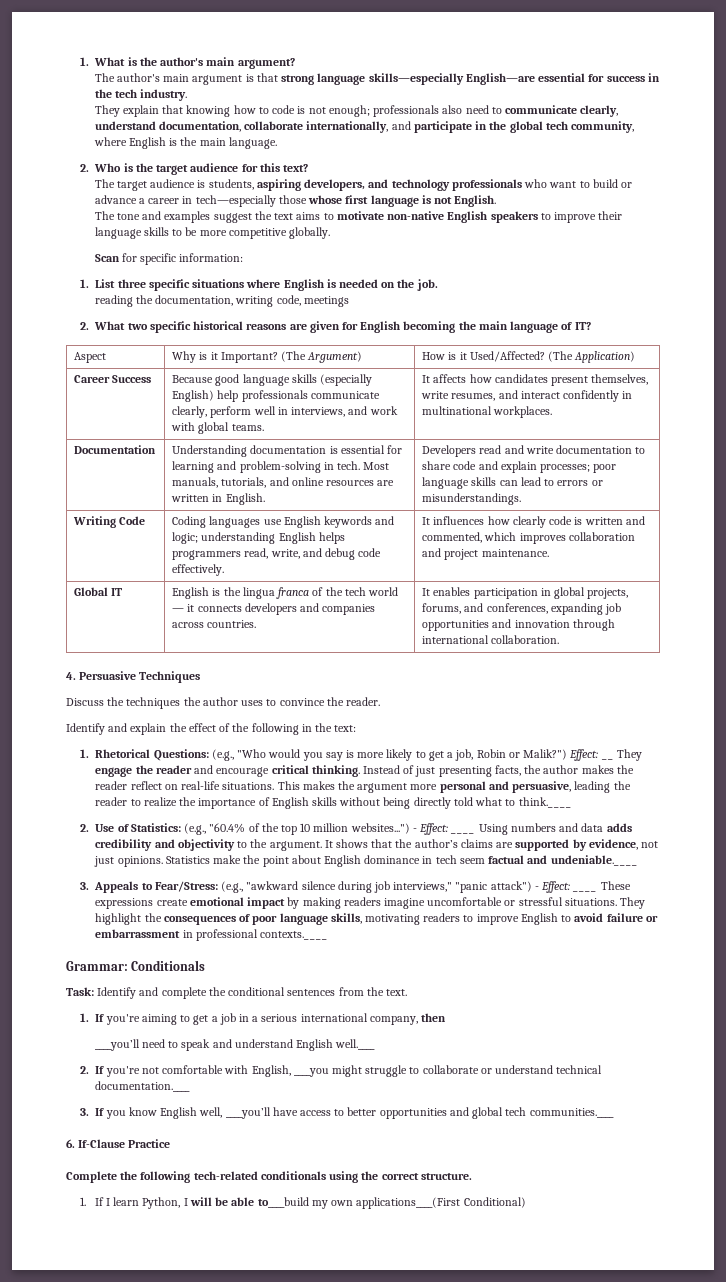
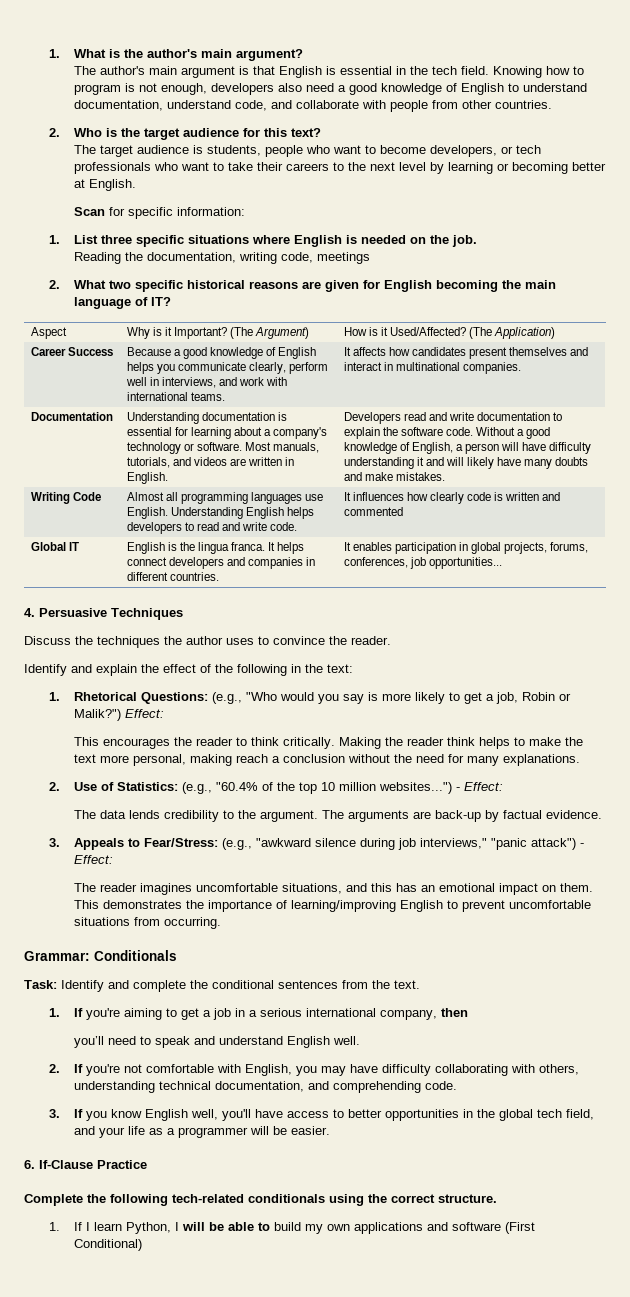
[281,73,660,85] [94,89,188,101] [94,105,231,117] strong language skills—especially English—are essential for success in the tech industry. // They explain that knowing -> [279,66,543,78] English is essential in the tech field. Knowing
[272,105,619,117] [94,121,635,133] [93,137,277,149] code is not enough; professionals also need to communicate clearly, understand documentation, collaborate internationally, and participate in the global tech community, where English is the main language. -> [74,83,588,95] [74,100,553,112] program is not enough, developers also need a good knowledge of English to understand documentation, understand code, and collaborate with people from other countries.
[256,179,633,191] [94,195,497,207] [94,211,623,223] [94,227,331,239] aspiring developers, and technology professionals who want to build or advance a career in tech—especially those whose first language is not English. // The tone and examples suggest the text aims to motivate non-native English speakers to improve their language skills to be more competitive globally. -> [265,145,542,157] [74,162,607,174] [74,179,137,191] people who want to become developers, or tech professionals who want to take their careers to the next level by learning or becoming better at English.
[94,295,133,307] reading -> [74,252,122,264] Reading
[215,374,373,386] [172,390,308,402] good language skills (especially English) help professionals -> [173,347,317,359] [126,362,175,374] a good knowledge of English helps you
[198,422,230,434] global -> [126,392,188,401] international
[591,374,649,385] [421,391,496,401] themselves, write resumes, -> [509,347,568,356] themselves
[563,390,620,402] confidently -> (382, 366) none
[493,406,553,418] workplaces. -> [463,362,522,374] companies.
[217,461,361,473] and problem-solving in tech. -> [234,427,328,439] [126,442,242,454] about a company's technology or software.
[291,477,375,486] online resources -> [193,457,227,466] videos
[422,461,617,473] [422,477,603,489] [422,493,522,505] [73,516,146,528] [172,516,395,528] [172,532,345,544] [172,548,382,560] [172,564,225,576] share code and explain processes; poor language skills can lead to errors or misunderstandings. // Writing Code | Coding languages use English keywords and logic; understanding English helps programmers read, write, and debug code effectively. -> [343,427,551,439] [343,442,592,454] [343,457,589,469] [343,472,445,481] [30,492,101,504] [126,492,324,504] [126,507,315,519] [126,522,298,534] explain the software code. Without a good knowledge of English, a person will have difficulty understanding it and will likely have many doubts and make mistakes. // Writing Code | Almost all programming languages use English. Understanding English helps developers to read and write code.
[422,532,635,544] [422,548,549,560] commented, which improves collaboration and project maintenance. -> [343,507,403,516] commented
[276,587,399,599] [172,604,242,612] franca of the tech world — it connects -> [231,542,305,554] [126,557,167,566] franca. It helps connect
[172,622,205,628] across -> [306,557,316,566] [126,572,168,581] in different
[464,603,622,615] [422,619,615,631] [422,635,560,644] and conferences, expanding job opportunities and innovation through international collaboration. -> [343,557,502,569] conferences, job opportunities...
[600,749,642,761] [95,765,634,777] [95,781,631,793] [95,797,572,809] __ They engage the reader and encourage critical thinking. Instead of just presenting facts, the author makes the reader reflect on real-life situations. This makes the argument more personal and persuasive, leading the reader to realize the importance of English skills without being directly told what to think.____ -> [74,737,584,749] [74,754,581,766] // This encourages the reader to think critically. Making the reader think helps to make the text more personal, making reach a conclusion without the need for many explanations.
[450,823,632,835] [95,839,659,851] [94,855,638,867] ____ Using numbers and data adds credibility and objectivity to the argument. It shows that the author’s claims are supported by evidence, not just opinions. Statistics make the point about English dominance in tech seem factual and undeniable.____ -> [74,810,603,822] // The data lends credibility to the argument. The arguments are back-up by factual evidence.
[572,890,598,892] [600,881,631,890] [95,897,646,909] [95,913,658,925] [95,929,329,941] ____ These expressions create emotional impact by making readers imagine uncomfortable or stressful situations. They highlight the consequences of poor language skills, motivating readers to improve English to avoid failure or embarrassment in professional contexts.____ -> [74,883,594,895] [74,900,592,912] [74,917,222,929] // The reader imagines uncomfortable situations, and this has an emotional impact on them. This demonstrates the importance of learning/improving English to prevent uncomfortable situations from occurring.
[94,1039,140,1051] ____you’ll -> [74,1036,105,1048] you’ll
[335,1039,376,1050] well.____ -> [333,1036,361,1045] well.
[293,1065,603,1077] [95,1081,191,1092] ____you might struggle to collaborate or understand technical documentation.____ -> [296,1064,580,1076] [74,1081,458,1093] you may have difficulty collaborating with others, understanding technical documentation, and comprehending code.
[225,1107,271,1119] ____you’ll -> [222,1109,252,1121] you'll
[449,1107,614,1119] and global tech communities.____ -> [463,1109,595,1121] [74,1126,331,1138] in the global tech field, and your life as a programmer will be easier.
[257,1197,461,1209] to____build my own applications____(First -> [258,1222,536,1234] to build my own applications and software (First

